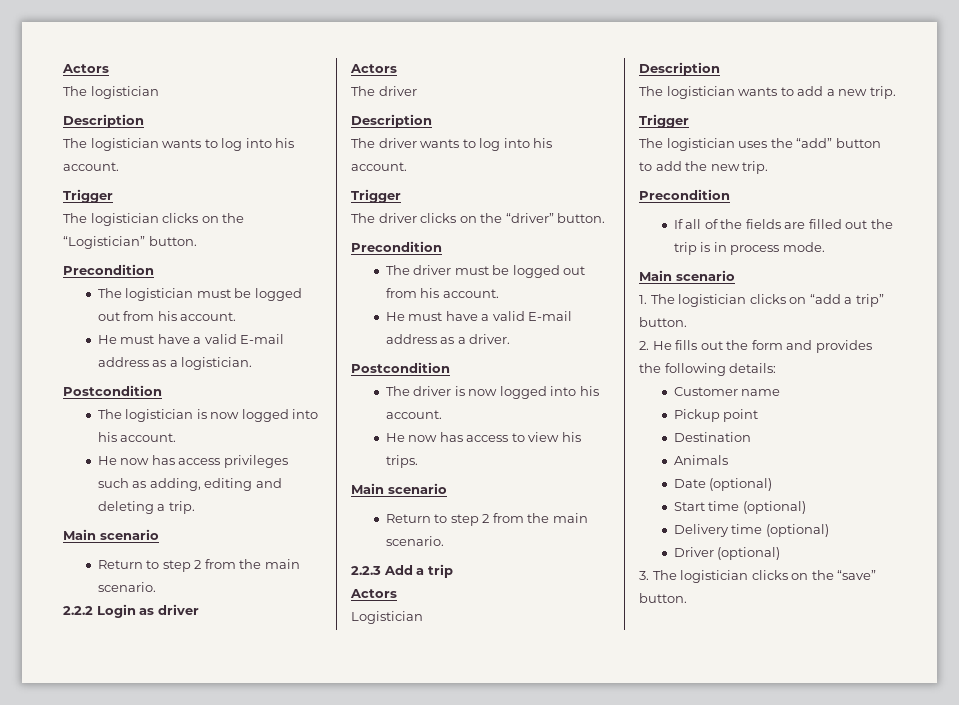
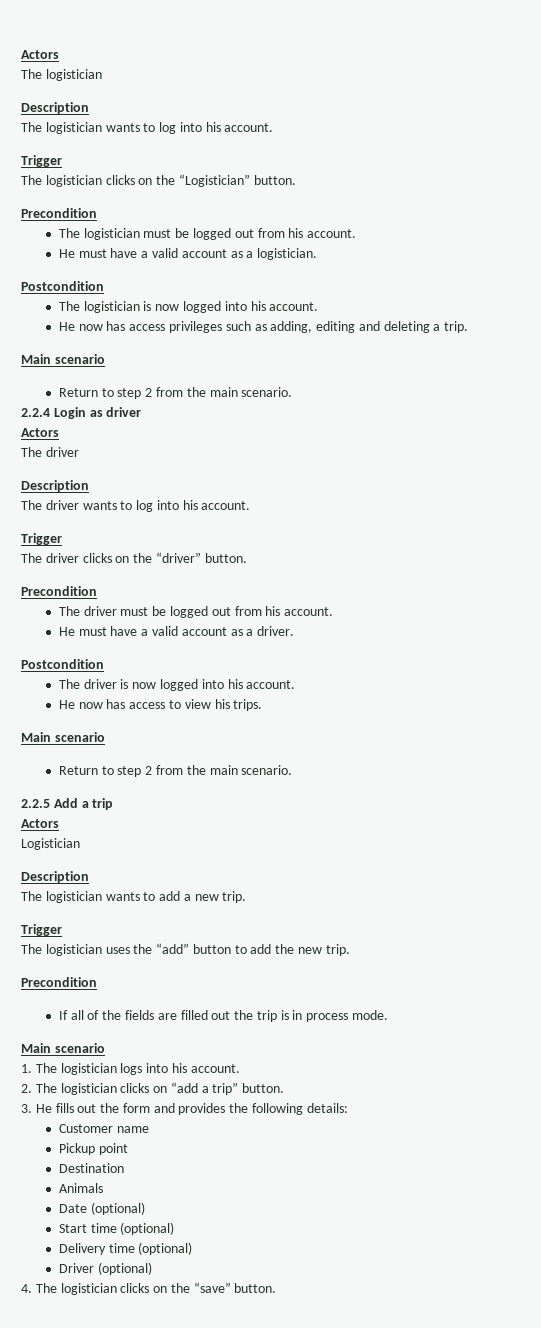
[240,334,285,344] [97,357,149,367] E-mail address -> [181,249,227,258] account
[63,606,93,615] 2.2.2 -> [21,408,50,417] 2.2.4
[528,311,573,321] [385,334,437,344] E-mail address -> [181,627,227,636] account
[351,566,381,575] 2.2.3 -> [21,799,50,808] 2.2.5
(747, 300) none -> [120,1063,240,1075] [21,1083,117,1095] logs into his account. // 2. The logistician
[639,341,649,350] 2. -> [21,1104,32,1113] 3.
[639,571,649,580] 3. -> [21,1284,32,1293] 4.

